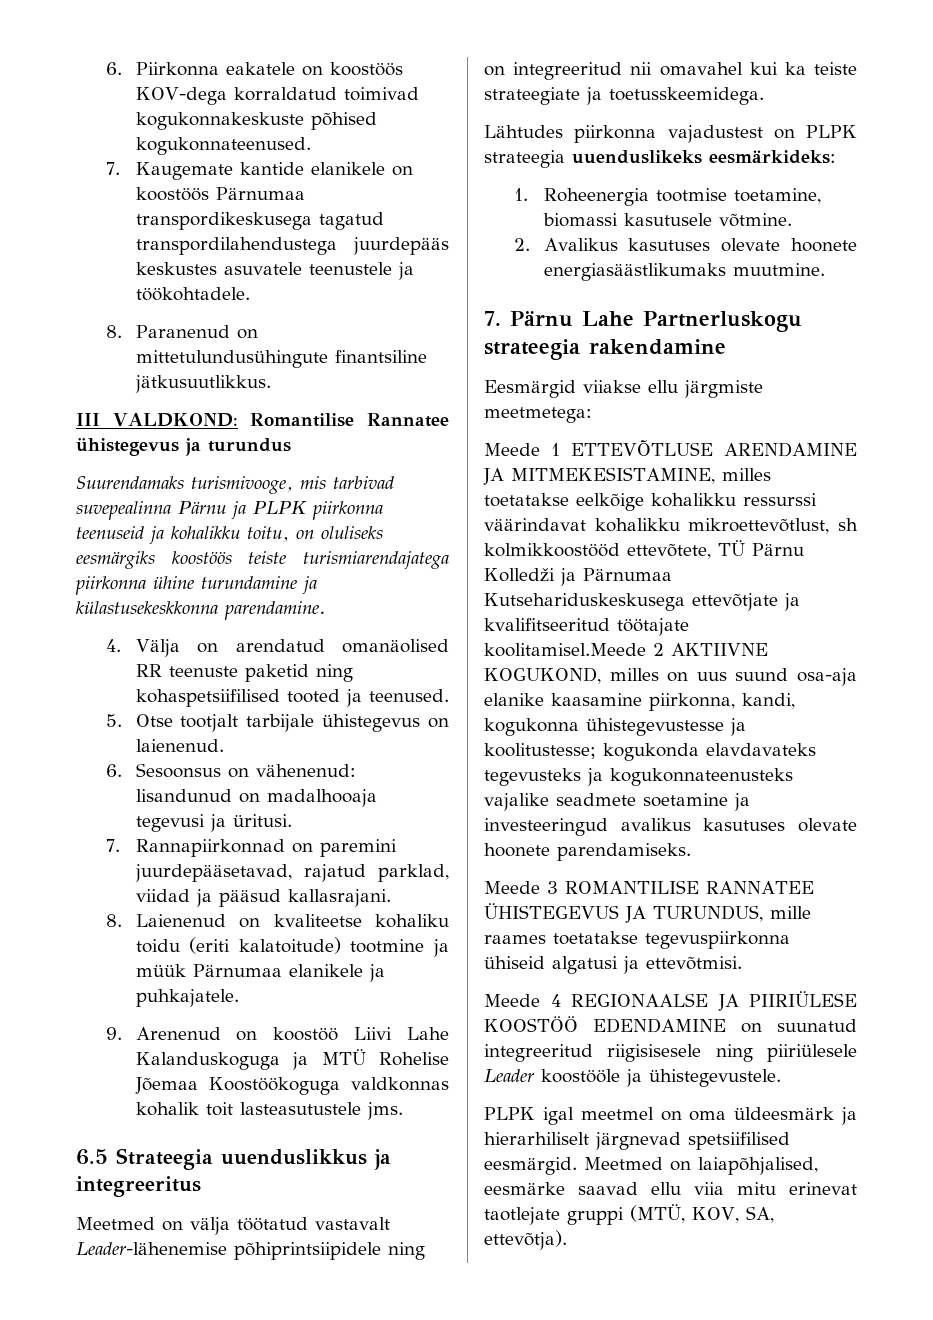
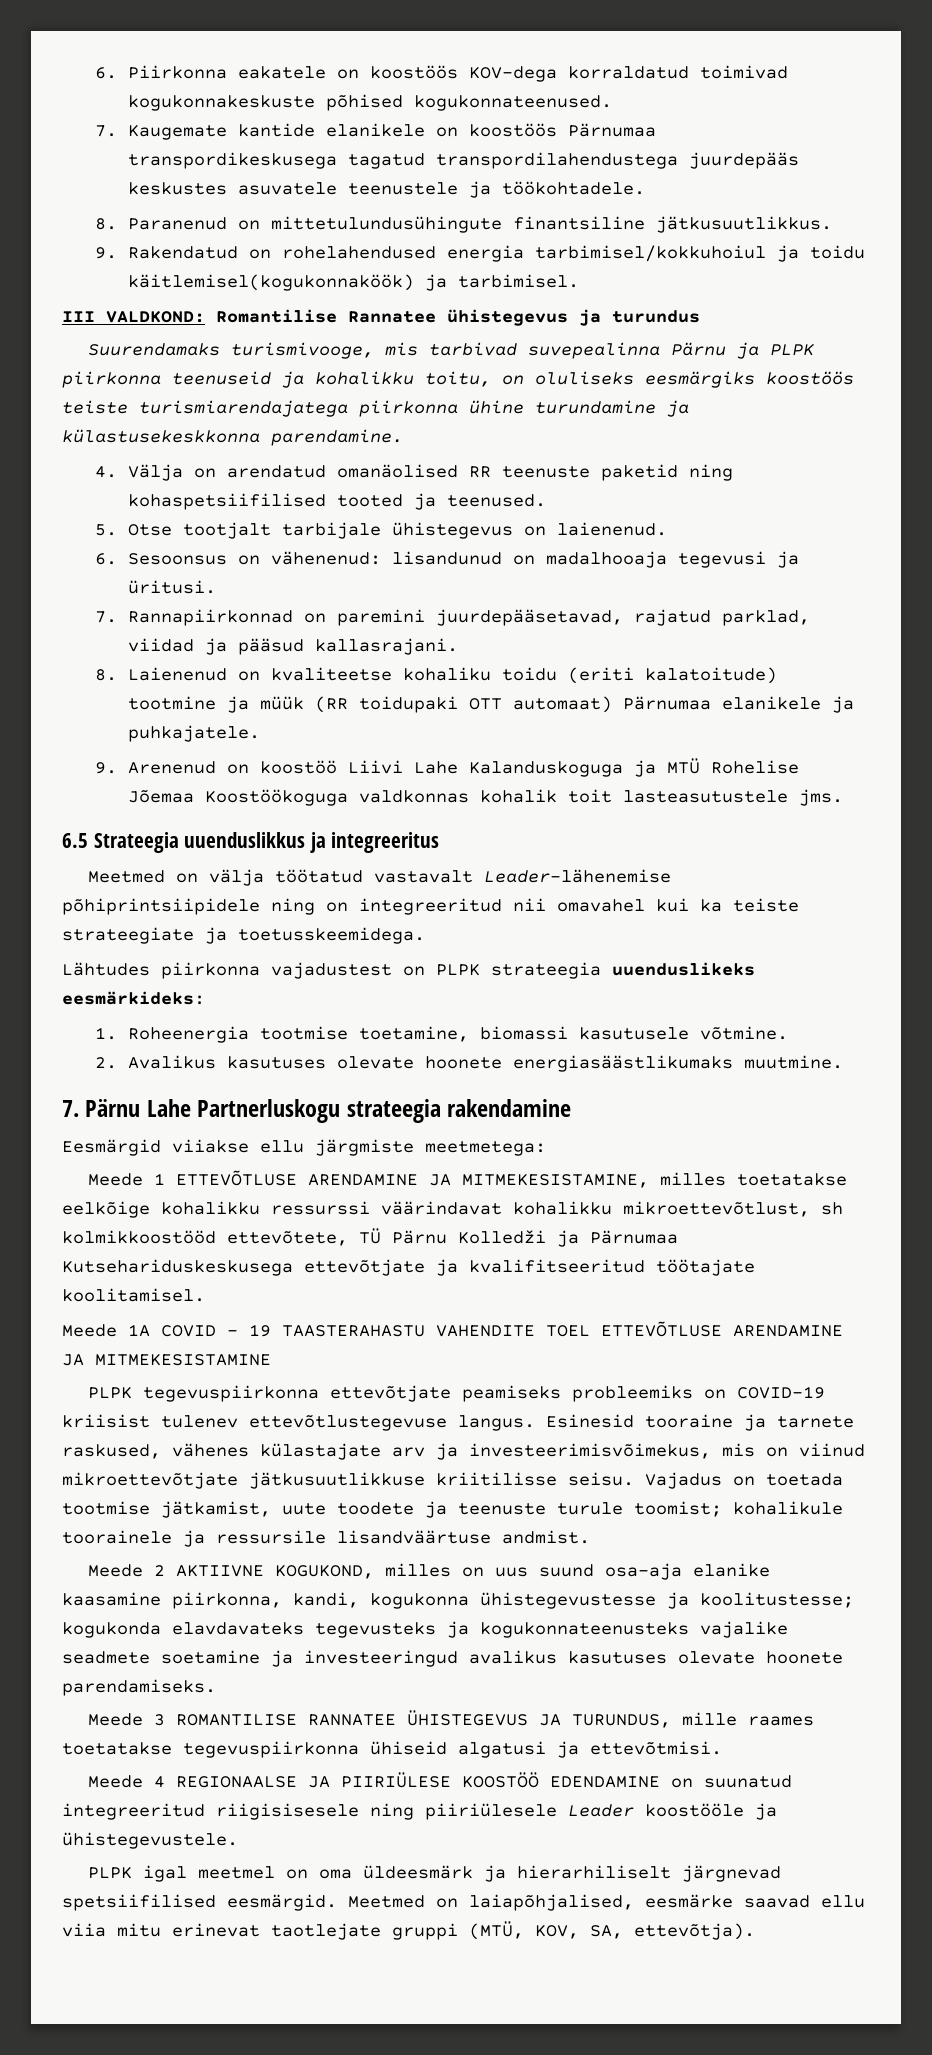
(271, 384) none -> [94,245,865,262] [127,274,579,291] // 9. Rakendatud on rohelahendused energia tarbimisel/kokkuhoiul ja toidu käitlemisel(kogukonnaköök) ja tarbimisel.
(186, 970) none -> [314,696,612,713] (RR toidupaki OTT automaat)
[484,643,646,657] koolitamisel.Meede -> [62,1288,205,1302] [62,1321,843,1337] [62,1354,271,1366] [87,1385,825,1402] [62,1414,854,1431] [62,1443,865,1460] [62,1472,843,1489] [62,1501,843,1518] [62,1530,590,1547] [87,1564,143,1577] koolitamisel. // Meede 1A COVID – 19 TAASTERAHASTU VAHENDITE TOEL ETTEVÕTLUSE ARENDAMINE JA MITMEKESISTAMINE // PLPK tegevuspiirkonna ettevõtjate peamiseks probleemiks on COVID-19 kriisist tulenev ettevõtlustegevuse langus. Esinesid tooraine ja tarnete raskused, vähenes külastajate arv ja investeerimisvõimekus, mis on viinud mikroettevõtjate jätkusuutlikkuse kriitilisse seisu. Vajadus on toetada tootmise jätkamist, uute toodete ja teenuste turule toomist; kohalikule toorainele ja ressursile lisandväärtuse andmist. // Meede

